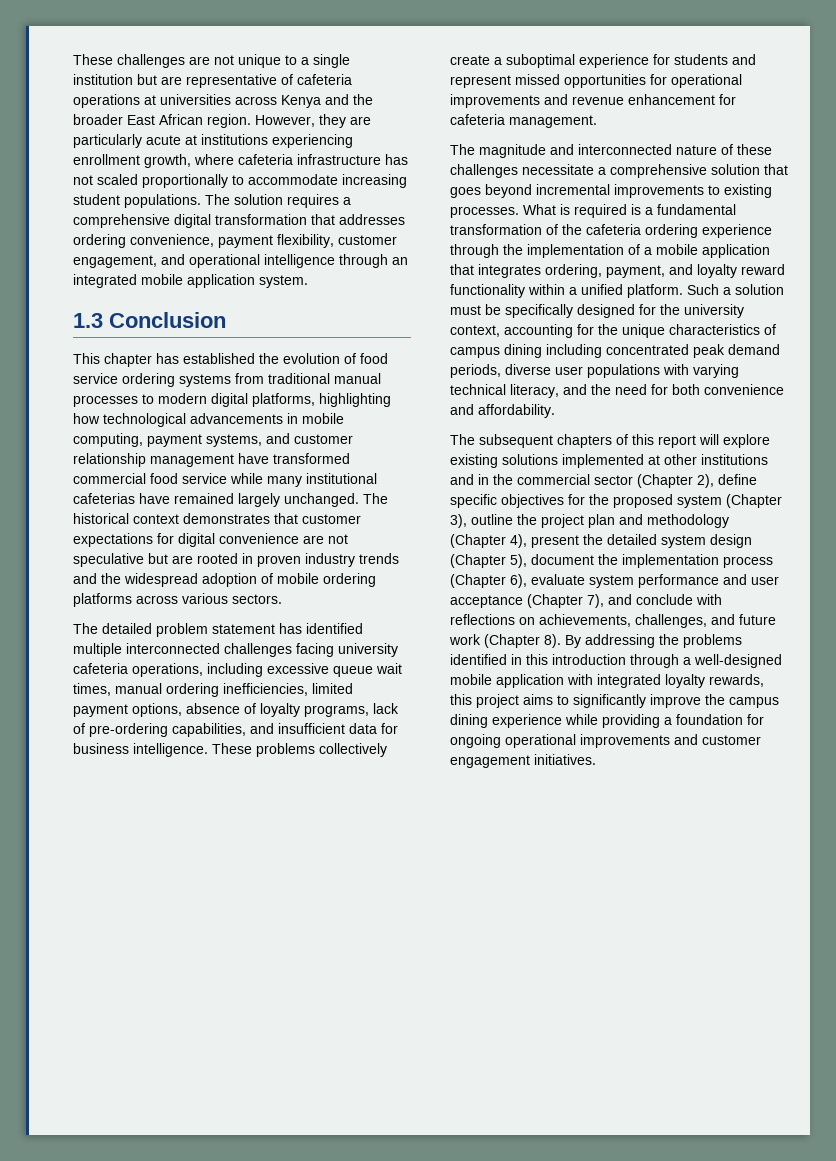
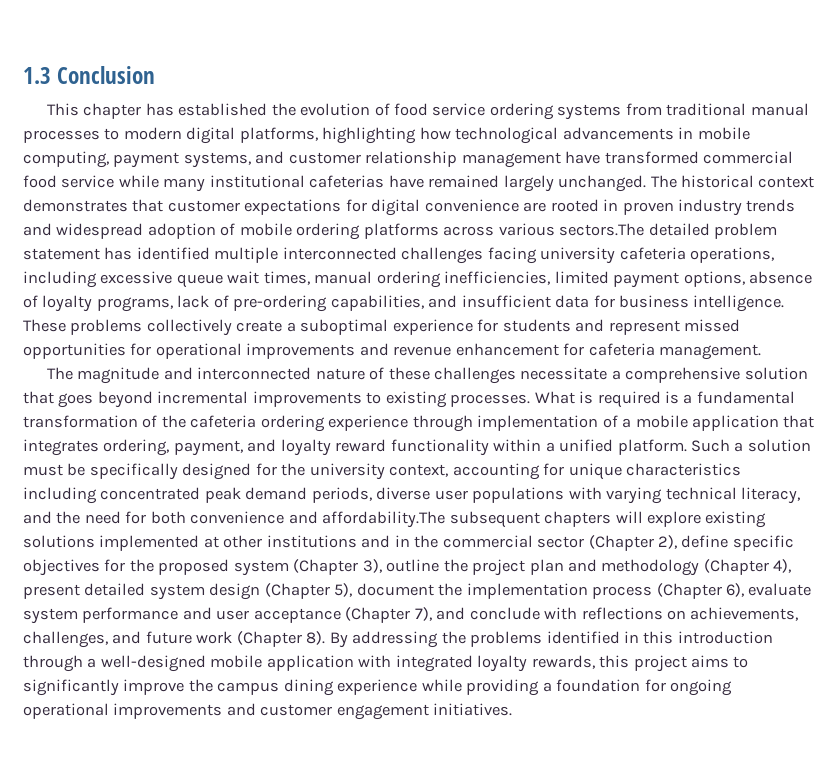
[73,54,350,68] [73,74,352,88] [73,94,373,108] [73,114,371,128] [73,134,353,148] [73,154,408,168] [73,174,407,188] [73,194,351,208] [73,214,405,228] [73,234,397,248] [73,254,408,268] [73,274,308,288] These challenges are not unique to a single institution but are representative of cafeteria operations at universities across Kenya and the broader East African region. However, they are particularly acute at institutions experiencing enrollment growth, where cafeteria infrastructure has not scaled proportionally to accommodate increasing student populations. The solution requires a comprehensive digital transformation that addresses ordering convenience, payment flexibility, customer engagement, and operational intelligence through an integrated mobile application system. // -> (23, 75) none
[328,534,348,544] [73,553,193,567] not speculative but are -> (547, 207) none
[101,573,121,584] the -> (52, 229) none
[232,594,282,604] [73,623,98,634] sectors. // The -> [559,223,645,236] sectors.The
[503,244,523,255] the -> (473, 423) none
[598,324,618,335] the -> (565, 469) none
[764,324,776,335] [450,344,542,358] of campus dining -> (742, 469) none
[478,404,555,418] [450,434,696,448] affordability. // The subsequent chapters of this report -> [322,511,612,528] affordability.The subsequent chapters
[583,534,603,545] the -> (80, 591) none

